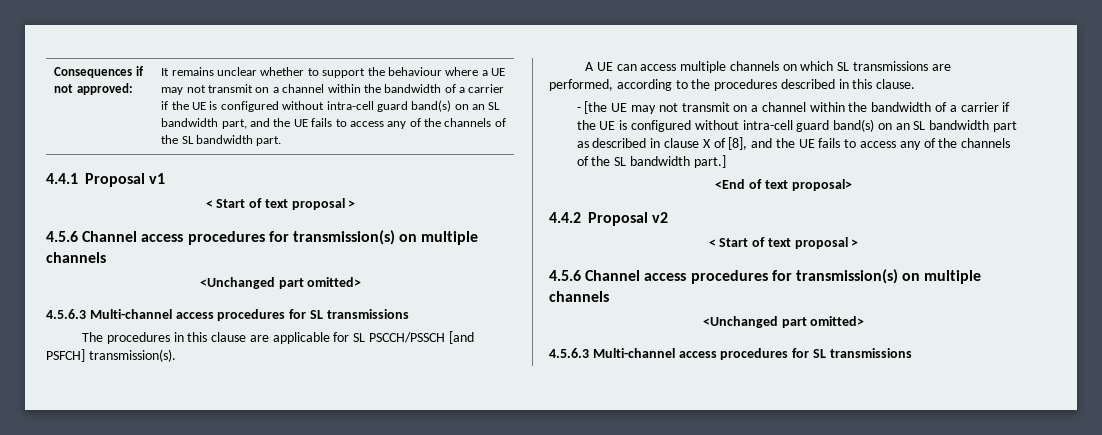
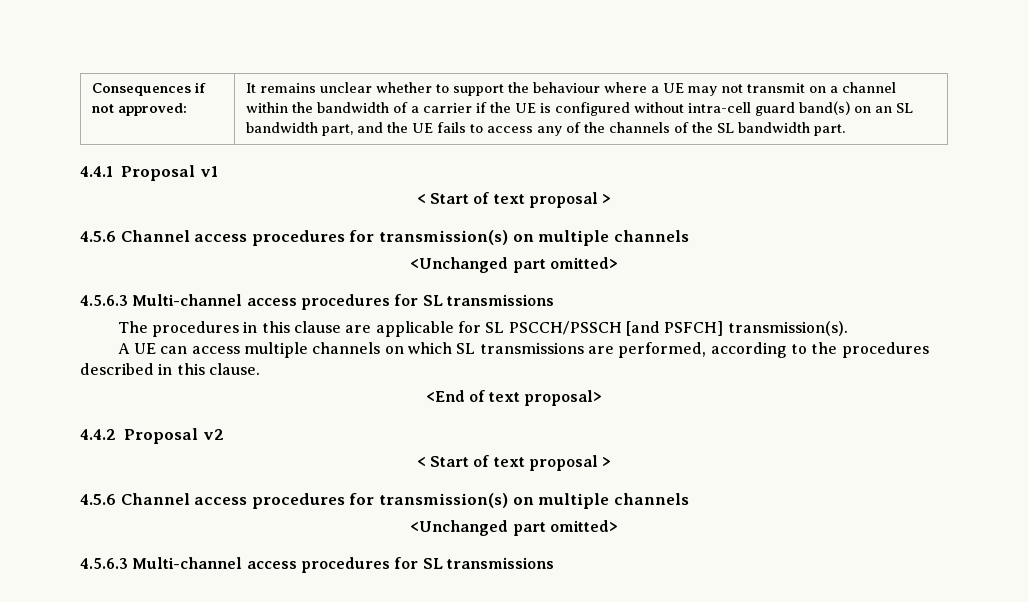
[576,101,1011,114] [576,119,1018,132] [576,137,1011,150] [576,155,726,168] // - [the UE may not transmit on a channel within the bandwidth of a carrier if the UE is configured without intra-cell guard band(s) on an SL bandwidth part as described in clause X of [8], and the UE fails to access any of the channels of the SL bandwidth part.] -> (260, 369) none

